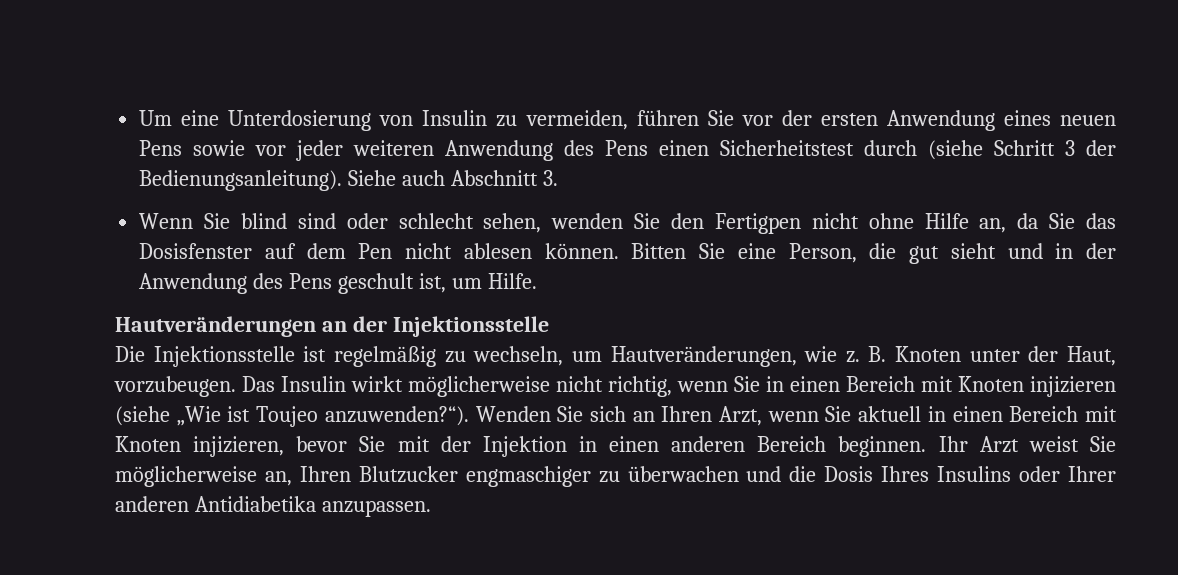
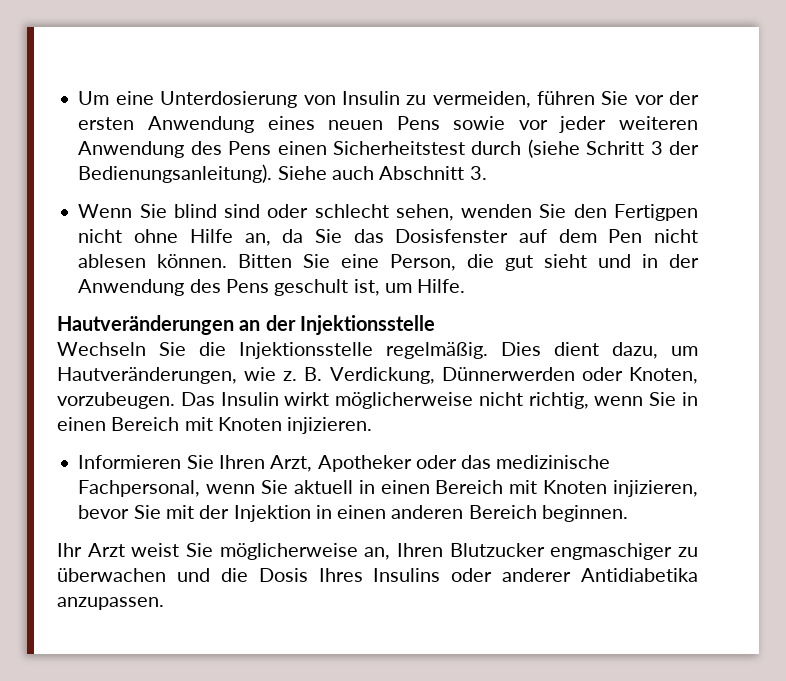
[115,346,564,367] Die Injektionsstelle ist regelmäßig zu wechseln, -> [57,342,658,359] Wechseln Sie die Injektionsstelle regelmäßig. Dies dient dazu,
[895,346,1116,366] Knoten unter der Haut, -> [329,367,698,384] Verdickung, Dünnerwerden oder Knoten,
[1030,376,1116,397] [115,406,763,427] injizieren (siehe „Wie ist Toujeo anzuwenden?“). Wenden Sie sich an Ihren Arzt, -> [287,417,373,434] [78,455,611,472] [78,480,201,497] injizieren. // Informieren Sie Ihren Arzt, Apotheker oder das medizinische Fachpersonal,
(927, 446) none -> (628, 513) //
[1068,466,1116,482] [115,496,189,512] Ihrer anderen -> [502,568,572,582] anderer

